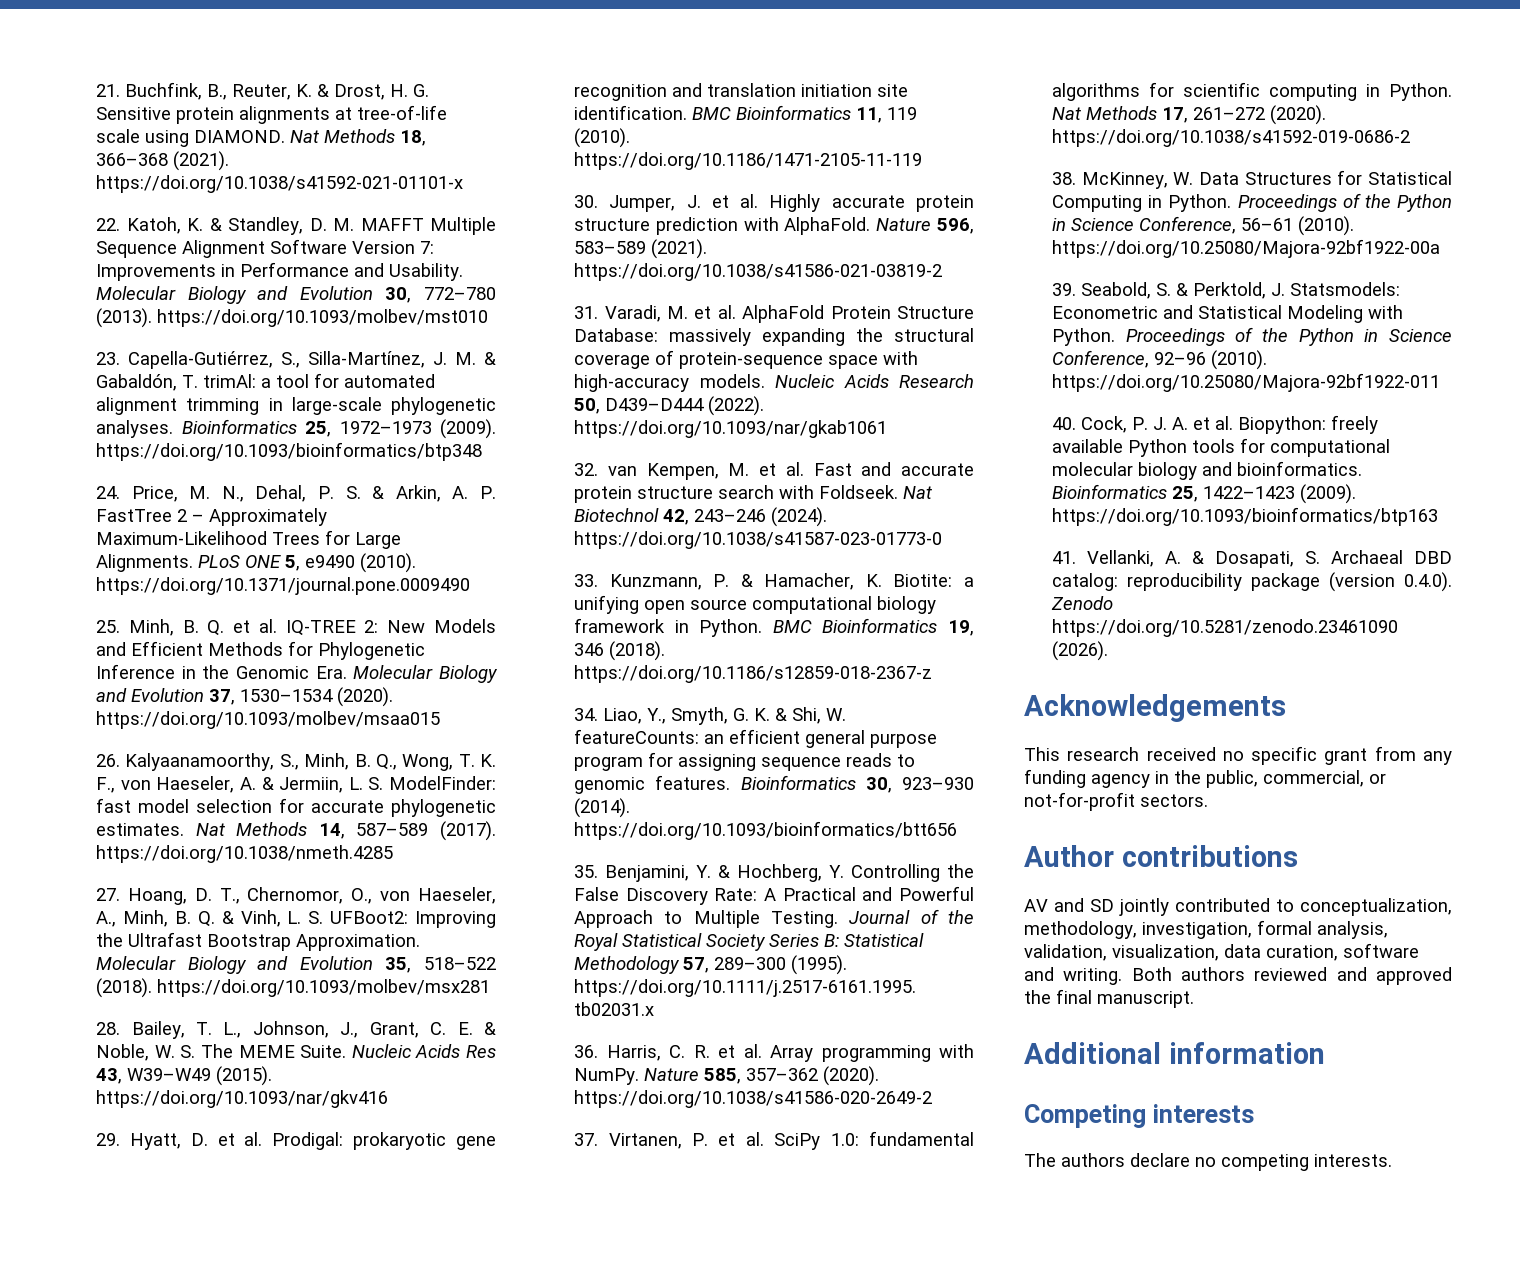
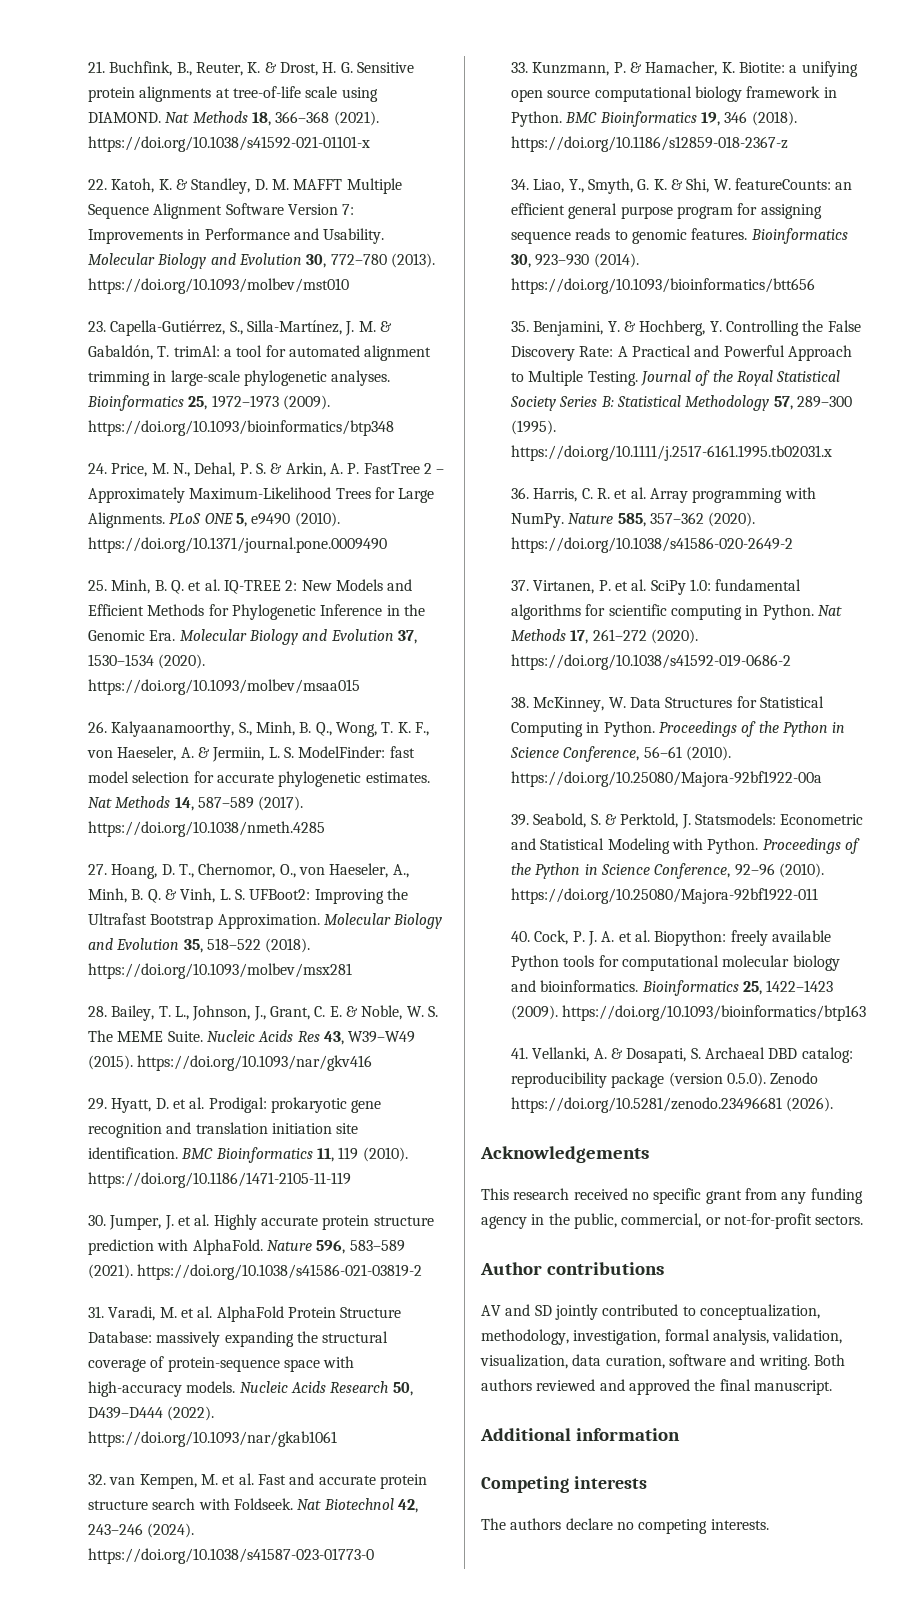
[1404,572,1452,592] [1051,596,1114,610] [1052,619,1399,637] 0.4.0). Zenodo https://doi.org/10.5281/zenodo.23461090 -> [727,1072,819,1087] [511,1097,783,1113] 0.5.0). Zenodo https://doi.org/10.5281/zenodo.23496681

